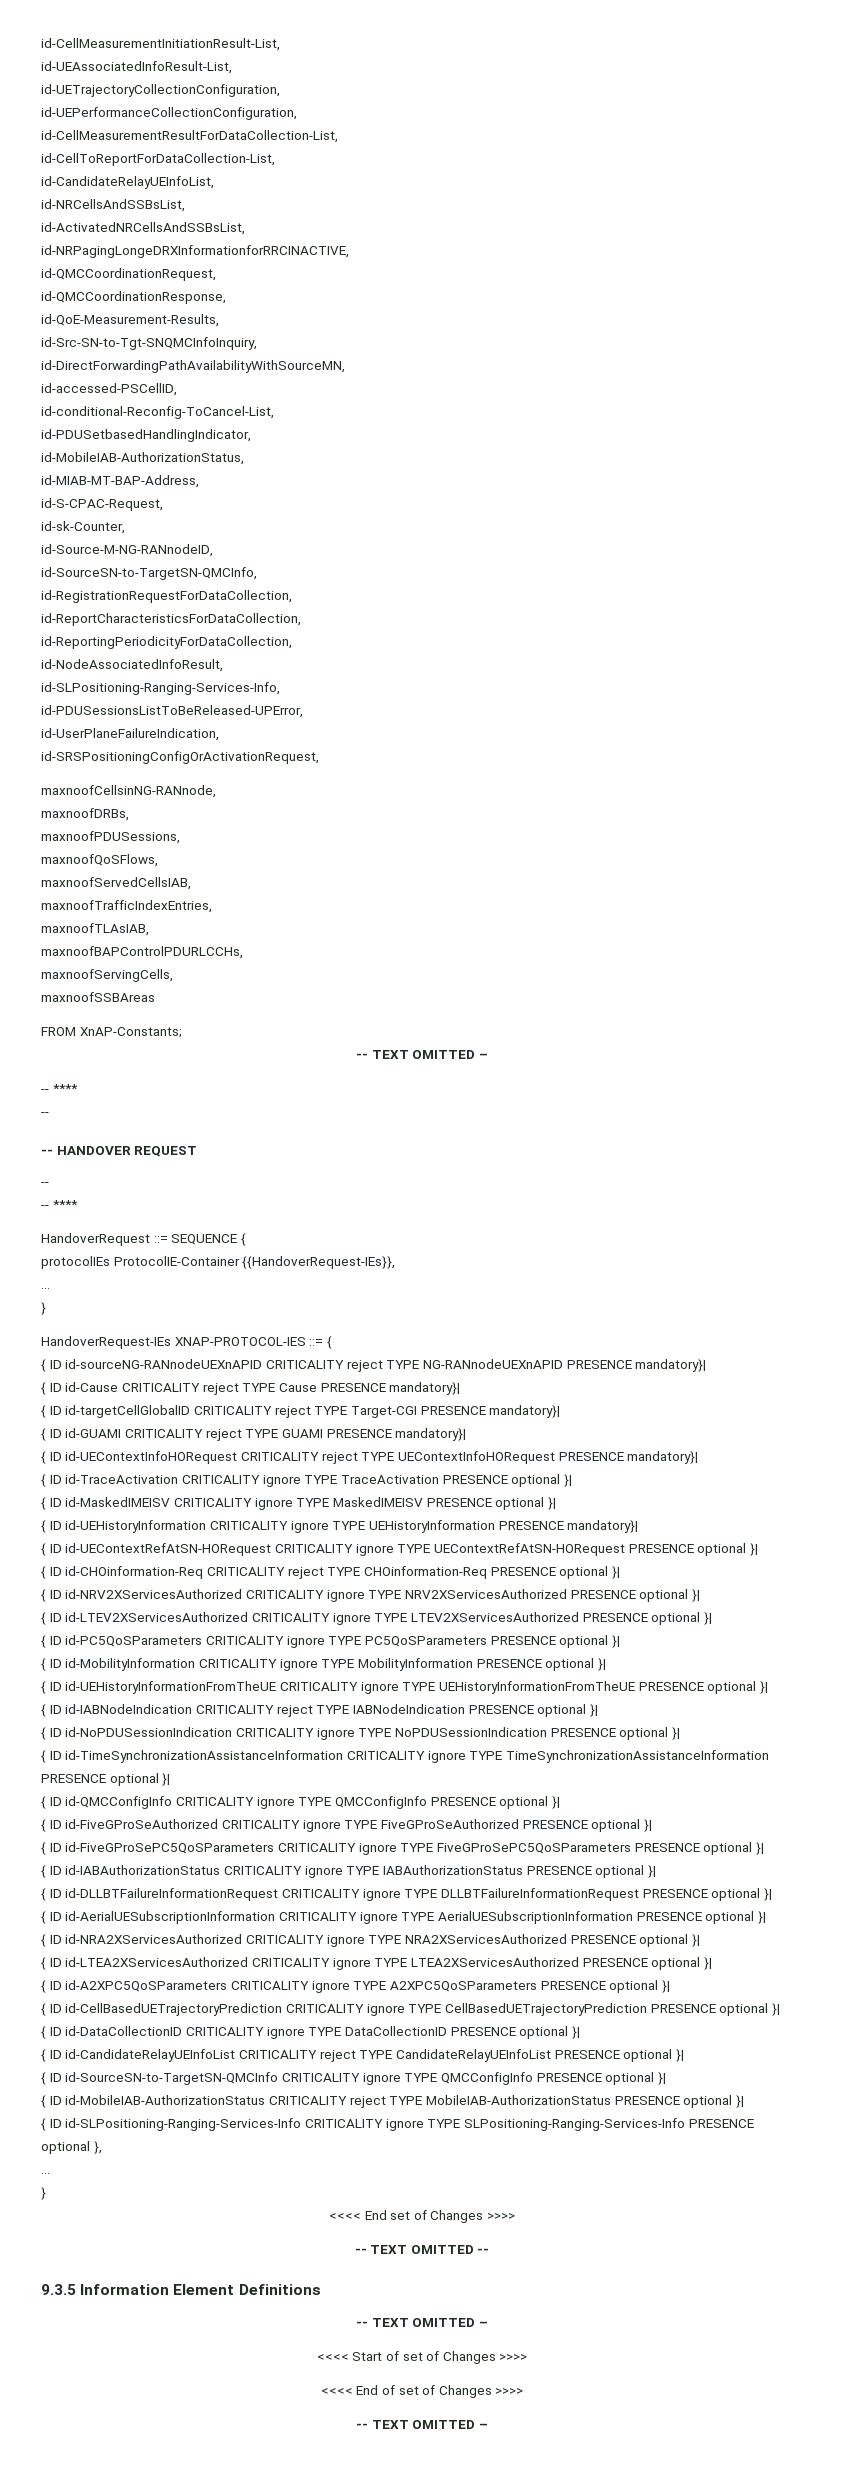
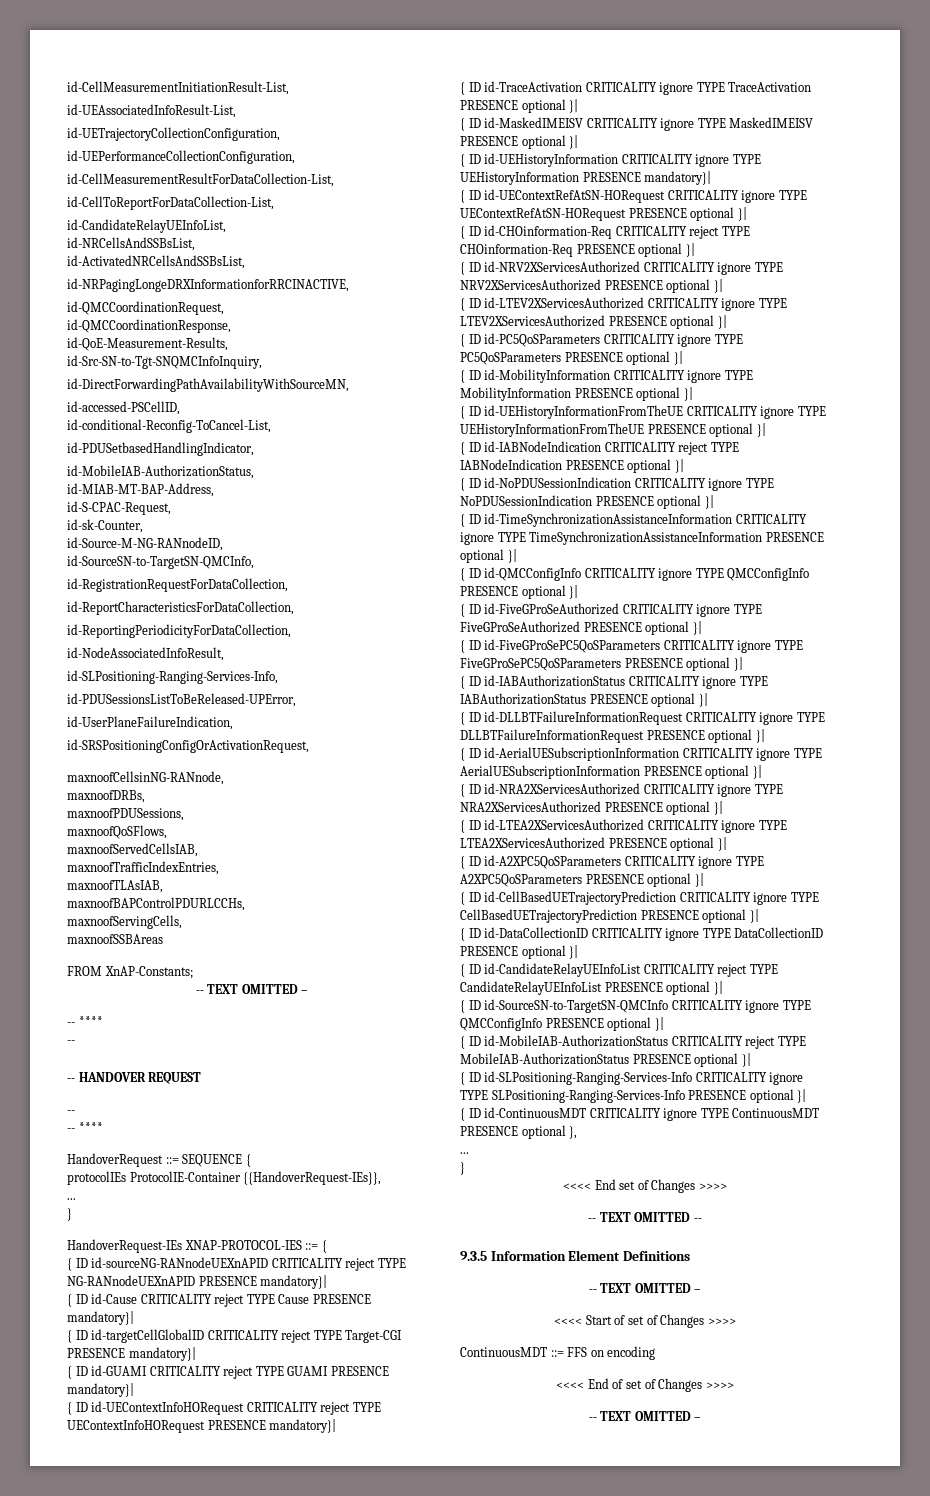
(90, 2147) none -> [797,1089,807,1103] [460,1107,820,1121] [460,1125,566,1139] }| // { ID id-ContinuousMDT CRITICALITY ignore TYPE ContinuousMDT PRESENCE optional
(528, 2357) none -> [460,1346,656,1360] // ContinuousMDT ::= FFS on encoding

